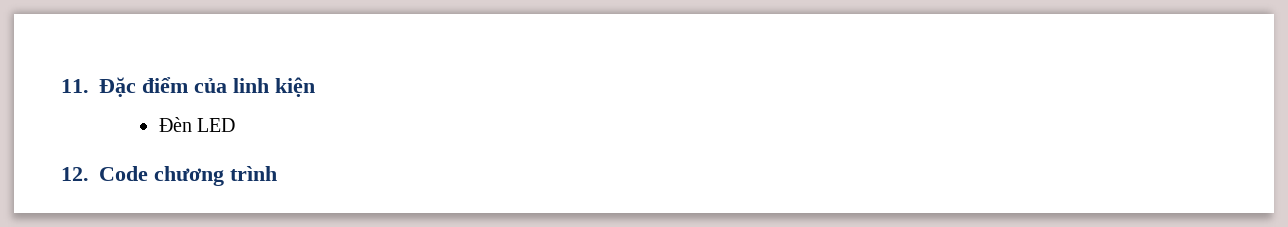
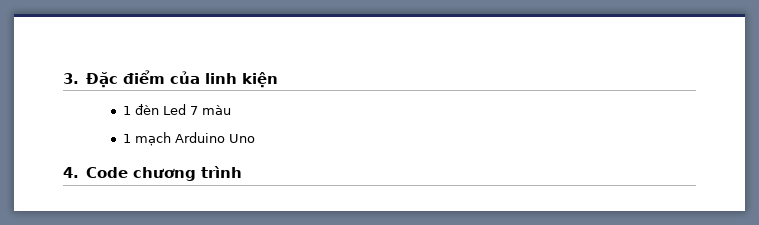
[61,79,89,93] 11. -> [63,73,79,84] 3.
[158,117,235,132] [61,167,89,181] Đèn LED // 12. -> [123,104,232,115] [123,132,256,146] [63,167,79,178] 1 đèn Led 7 màu // 1 mạch Arduino Uno // 4.

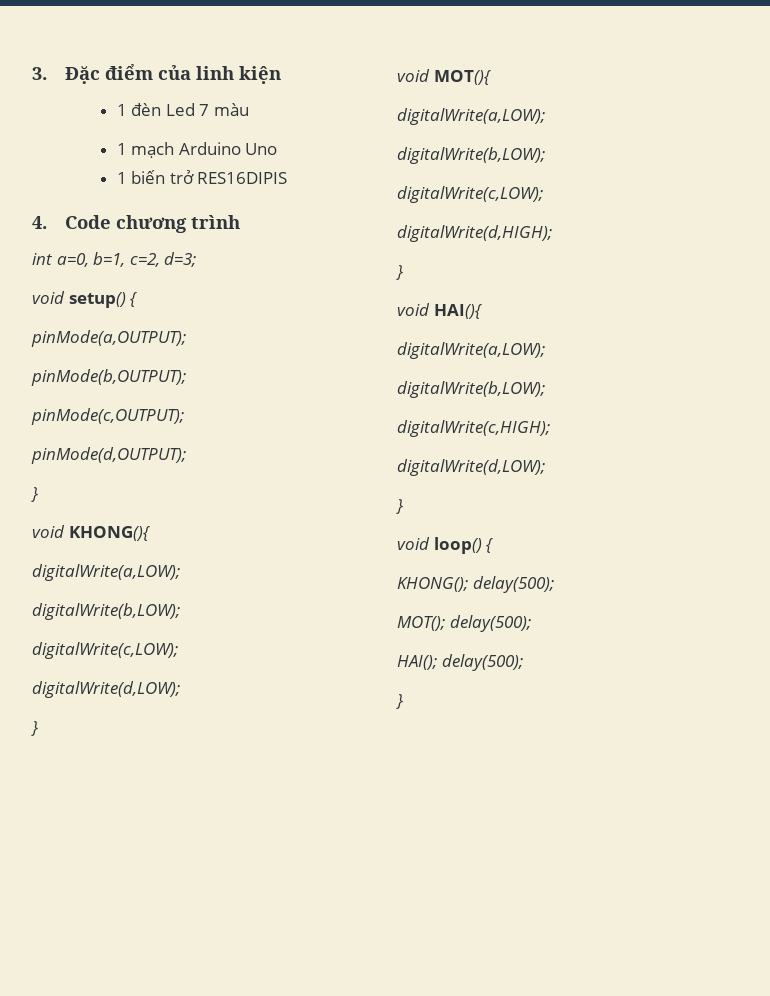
(256, 138) none -> [116,170,288,184] // 1 biến trở RES16DIPIS
(242, 172) none -> [32,252,197,267] [32,291,138,308] [31,330,186,347] [31,369,186,386] [31,408,184,425] [31,447,186,464] [31,487,38,502] [32,525,150,541] [32,564,180,581] [32,603,180,620] [32,642,178,659] [32,681,180,698] [31,721,38,736] [397,69,491,85] [397,108,545,125] [397,147,545,164] [397,186,543,203] [397,225,552,242] [396,265,403,280] [397,303,482,319] [397,342,545,359] [397,381,545,398] [397,420,550,437] [397,459,545,476] [396,499,403,514] [397,537,494,554] [397,576,554,593] [397,615,531,632] [397,654,523,671] [396,694,403,709] // int a=0, b=1, c=2, d=3; // void setup() { // pinMode(a,OUTPUT); // pinMode(b,OUTPUT); // pinMode(c,OUTPUT); // pinMode(d,OUTPUT); // } // void KHONG(){ // digitalWrite(a,LOW); // digitalWrite(b,LOW); // digitalWrite(c,LOW); // digitalWrite(d,LOW); // } // void MOT(){ // digitalWrite(a,LOW); // digitalWrite(b,LOW); // digitalWrite(c,LOW); // digitalWrite(d,HIGH); // } // void HAI(){ // digitalWrite(a,LOW); // digitalWrite(b,LOW); // digitalWrite(c,HIGH); // digitalWrite(d,LOW); // } // void loop() { // KHONG(); delay(500); // MOT(); delay(500); // HAI(); delay(500); // }

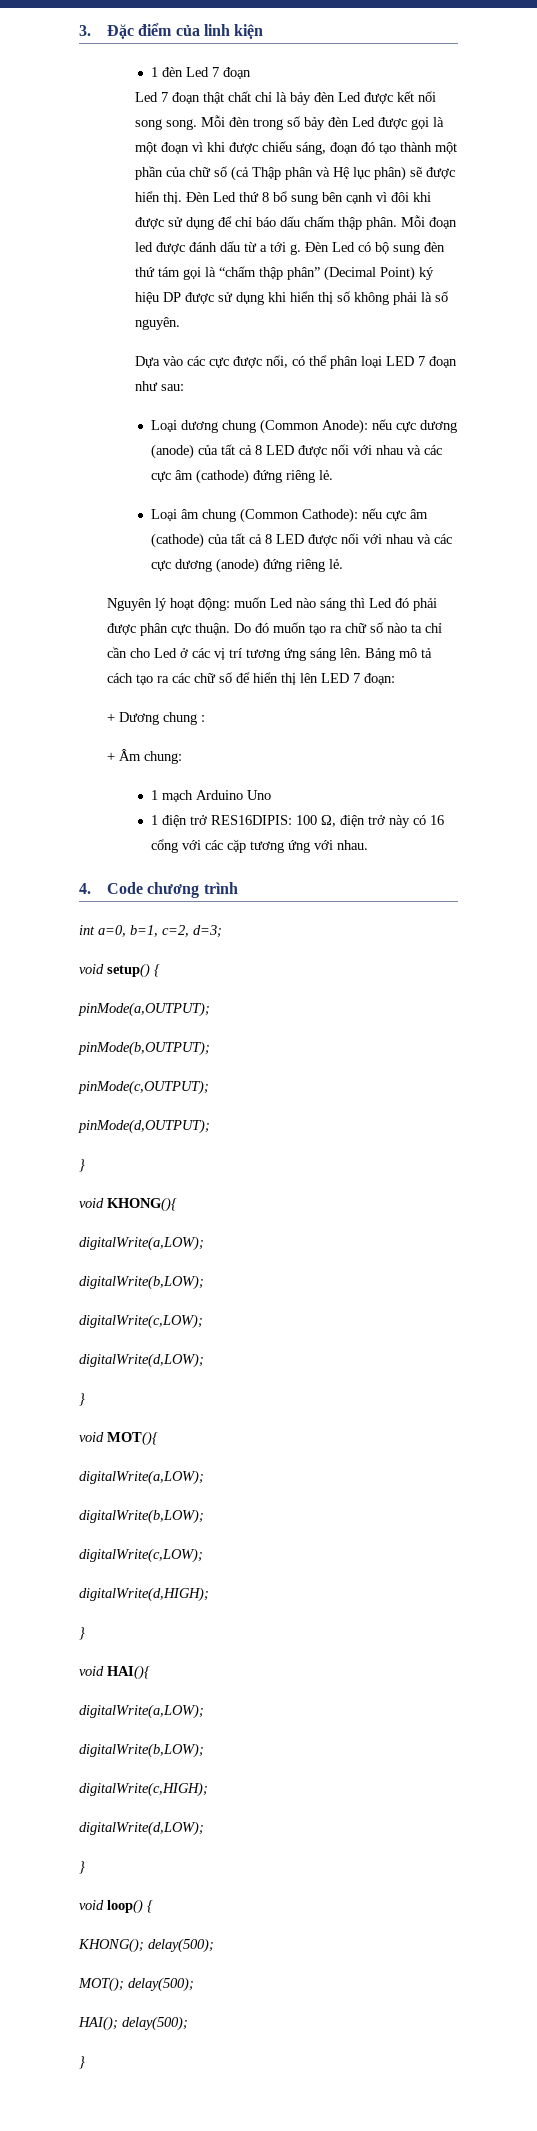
[213,103,249,116] màu -> [222,67,251,79] [134,91,436,105] [134,115,444,130] [134,141,457,155] [134,166,455,181] [134,191,431,205] [134,215,457,230] [134,241,445,255] [134,266,434,281] [134,291,449,305] [134,317,180,330] [134,355,457,369] [134,381,184,391] [150,419,457,434] [150,444,442,459] [150,469,333,484] [150,508,428,523] [150,533,452,548] [150,558,343,573] [106,597,437,611] [106,622,442,636] [106,647,432,661] [106,672,395,685] [106,712,205,725] [106,749,182,764] đoạn // Led 7 đoạn thật chất chỉ là bảy đèn Led được kết nối song song. Mỗi đèn trong số bảy đèn Led được gọi là một đoạn vì khi được chiếu sáng, đoạn đó tạo thành một phần của chữ số (cả Thập phân và Hệ lục phân) sẽ được hiển thị. Đèn Led thứ 8 bổ sung bên cạnh vì đôi khi được sử dụng để chỉ báo dấu chấm thập phân. Mỗi đoạn led được đánh dấu từ a tới g. Đèn Led có bộ sung đèn thứ tám gọi là “chấm thập phân” (Decimal Point) ký hiệu DP được sử dụng khi hiển thị số không phải là số nguyên. // Dựa vào các cực được nối, có thể phân loại LED 7 đoạn như sau: // Loại dương chung (Common Anode): nếu cực dương (anode) của tất cả 8 LED được nối với nhau và các cực âm (cathode) đứng riêng lẻ. // Loại âm chung (Common Cathode): nếu cực âm (cathode) của tất cả 8 LED được nối với nhau và các cực dương (anode) đứng riêng lẻ. // Nguyên lý hoạt động: muốn Led nào sáng thì Led đó phải được phân cực thuận. Do đó muốn tạo ra chữ số nào ta chỉ cần cho Led ở các vị trí tương ứng sáng lên. Bảng mô tả cách tạo ra các chữ số để hiển thị lên LED 7 đoạn: // + Dương chung : // + Âm chung:
[131,170,288,184] biến trở RES16DIPIS -> [161,815,444,828] [150,839,368,853] điện trở RES16DIPIS: 100 Ω, điện trở này có 16 cổng với các cặp tương ứng với nhau.

